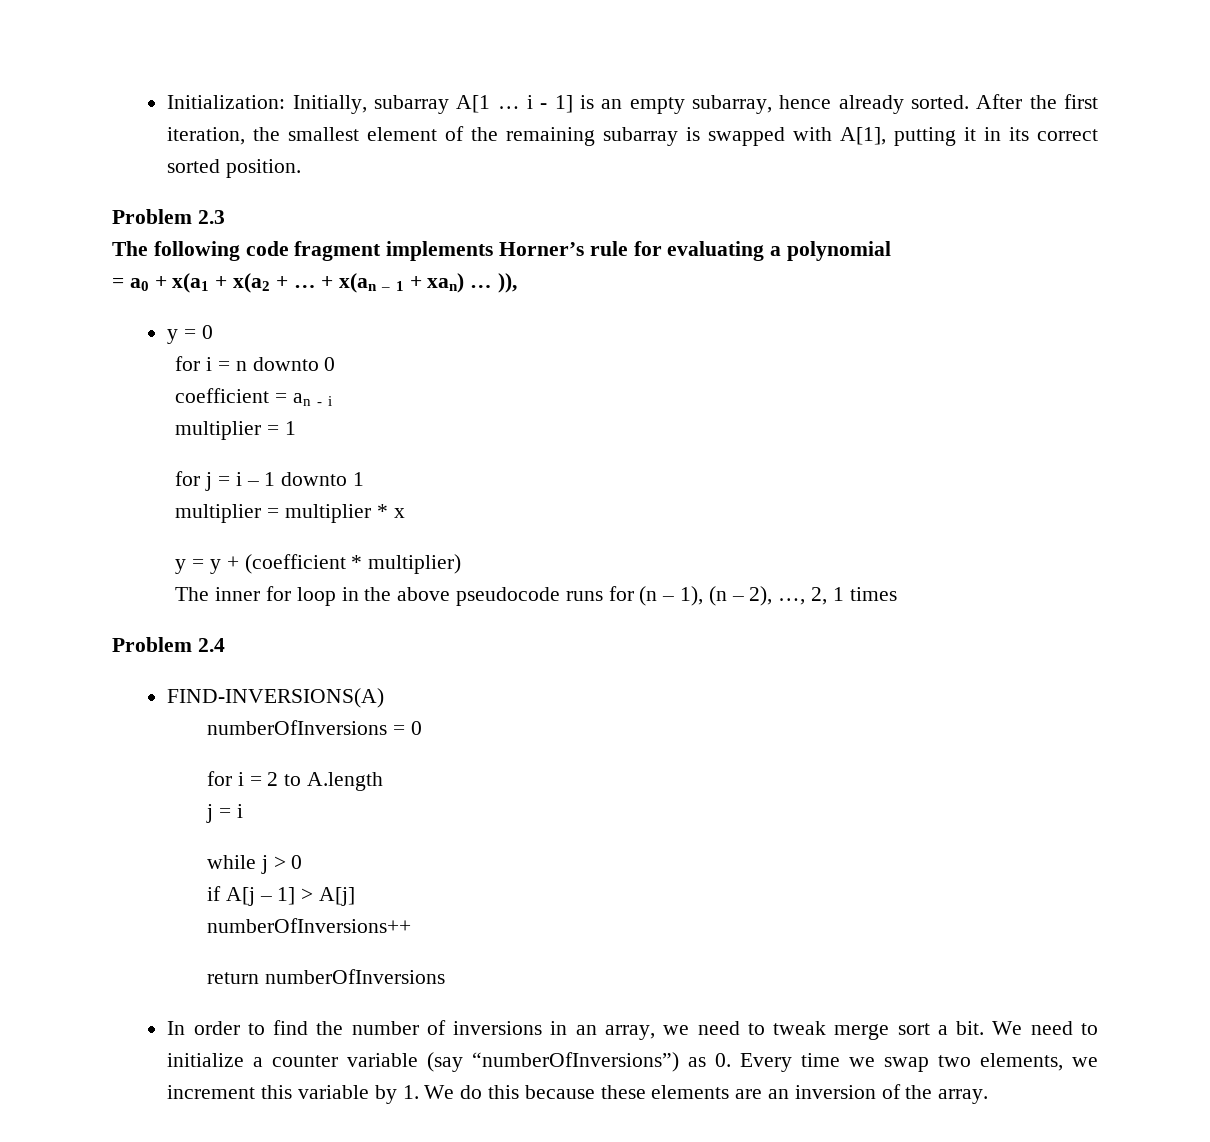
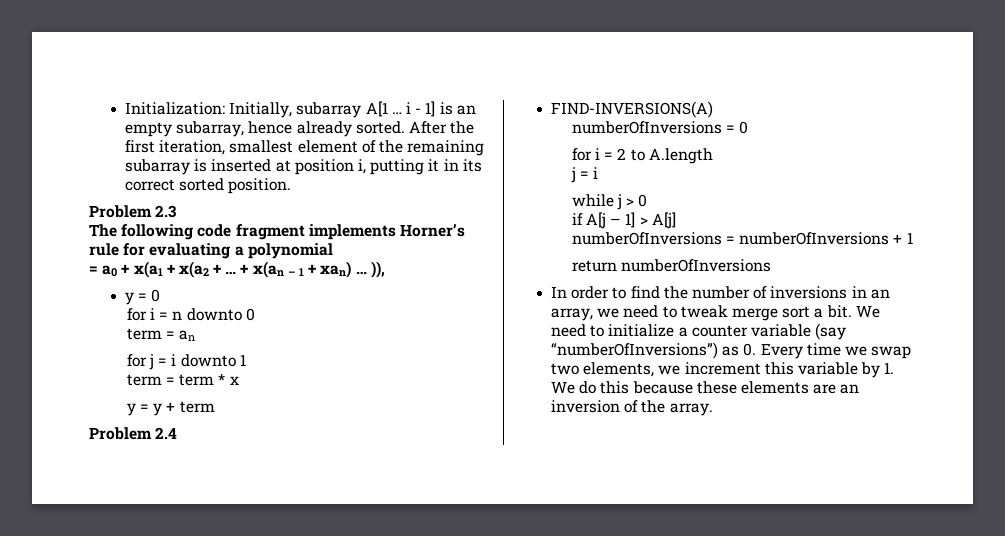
[253,127,281,141] the -> (226, 147) none
[708,127,887,146] swapped with A[1], -> [211,159,366,175] inserted at position i,
[175,388,270,403] coefficient -> [126,328,162,340] term
[316,396,332,406] [175,421,296,440] - i // multiplier = 1 -> (196, 335) none
[246,472,276,486] – 1 -> (177, 360) none
[175,504,371,523] multiplier = multiplier -> [126,374,215,386] term = term
[244,554,462,574] [175,586,897,606] (coefficient * multiplier) // The inner for loop in the above pseudocode runs for (n – 1), (n – 2), …, 2, 1 times -> [179,401,215,413] term
[206,918,411,933] numberOfInversions++ -> [571,232,913,245] numberOfInversions = numberOfInversions + 1

